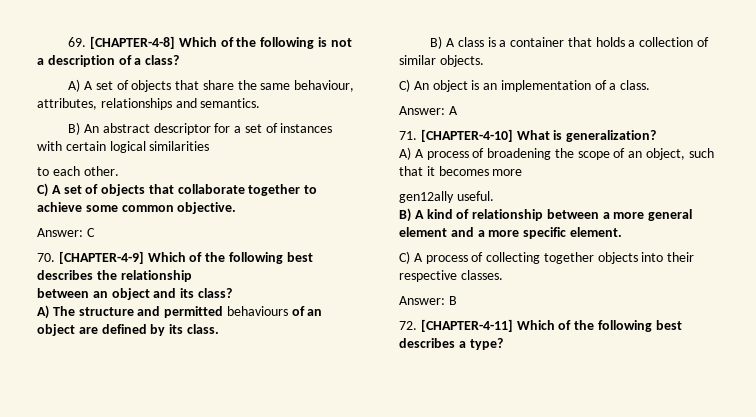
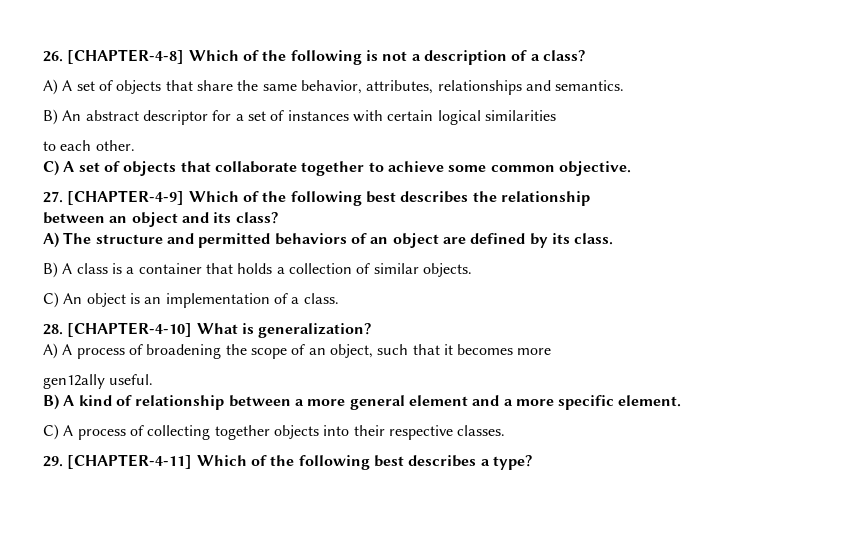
[68,37,87,47] 69. -> [43,51,63,62] 26.
[294,80,355,92] behaviour, -> [300,80,362,94] behavior,
[37,228,95,237] [37,253,55,262] Answer: C // 70. -> [43,191,63,203] 27.
[226,306,288,316] behaviours -> [274,233,347,245] behaviors
[399,106,458,115] [399,131,417,140] Answer: A // 71. -> [43,324,63,335] 28.
[399,296,457,305] [399,321,417,330] Answer: B // 72. -> [43,456,63,467] 29.

